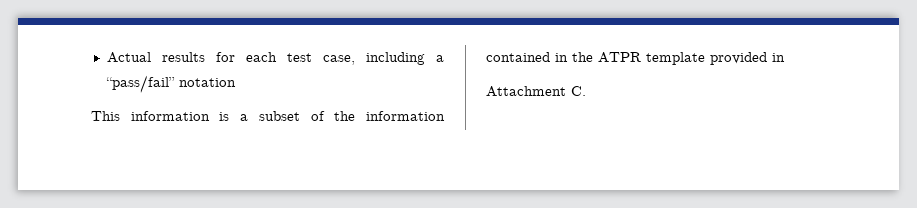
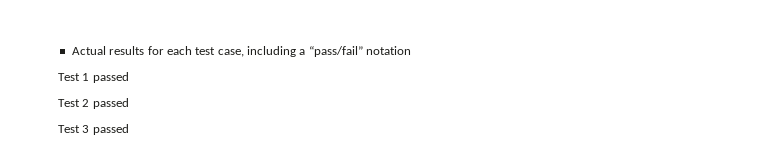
[91,111,446,121] [486,52,785,65] [486,86,586,97] This information is a subset of the information contained in the ATPR template provided in // Attachment C. -> [58,72,129,83] [58,98,129,109] [58,124,129,135] Test 1 passed // Test 2 passed // Test 3 passed

